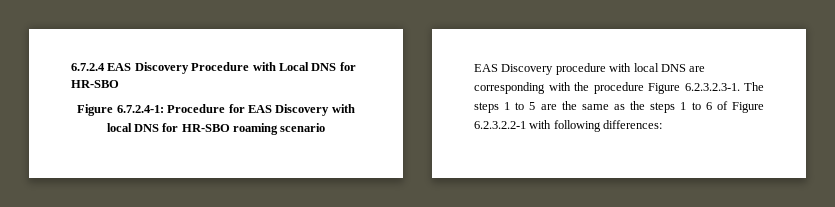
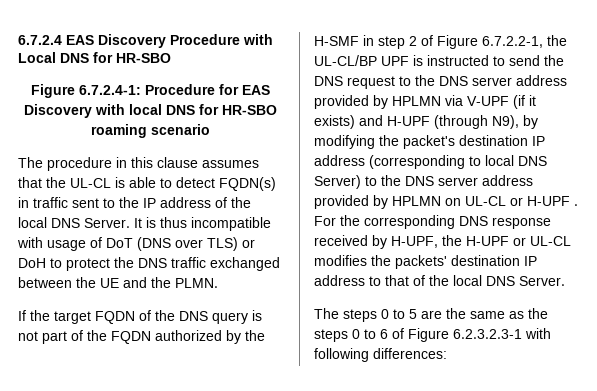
[474,63,706,75] [474,82,740,94] EAS Discovery procedure with local DNS are corresponding with the procedure Figure 6.2.3.2.3-1. -> [18,157,259,171] [18,177,276,191] [18,197,251,208] [18,217,271,231] [17,237,255,251] [18,257,280,271] [18,277,218,288] [18,310,262,324] [18,330,265,344] [314,35,567,49] [314,55,564,66] [314,75,567,89] [314,95,536,109] [314,115,538,129] [314,135,545,149] [314,155,547,169] [314,175,533,189] [314,195,578,209] [314,215,551,229] [314,235,571,249] [314,255,537,269] [314,275,565,286] The procedure in this clause assumes that the UL-CL is able to detect FQDN(s) in traffic sent to the IP address of the local DNS Server. It is thus incompatible with usage of DoT (DNS over TLS) or DoH to protect the DNS traffic exchanged between the UE and the PLMN. // If the target FQDN of the DNS query is not part of the FQDN authorized by the H-SMF in step 2 of Figure 6.7.2.2-1, the UL-CL/BP UPF is instructed to send the DNS request to the DNS server address provided by HPLMN via V-UPF (if it exists) and H-UPF (through N9), by modifying the packet's destination IP address (corresponding to local DNS Server) to the DNS server address provided by HPLMN on UL-CL or H-UPF . For the corresponding DNS response received by H-UPF, the H-UPF or UL-CL modifies the packets' destination IP address to that of the local DNS Server. //
[504,102,511,110] 1 -> [381,309,389,319] 0
[680,102,687,110] 1 -> [352,329,360,339] 0
[474,121,526,129] 6.2.3.2.2-1 -> [453,329,522,339] 6.2.3.2.3-1

